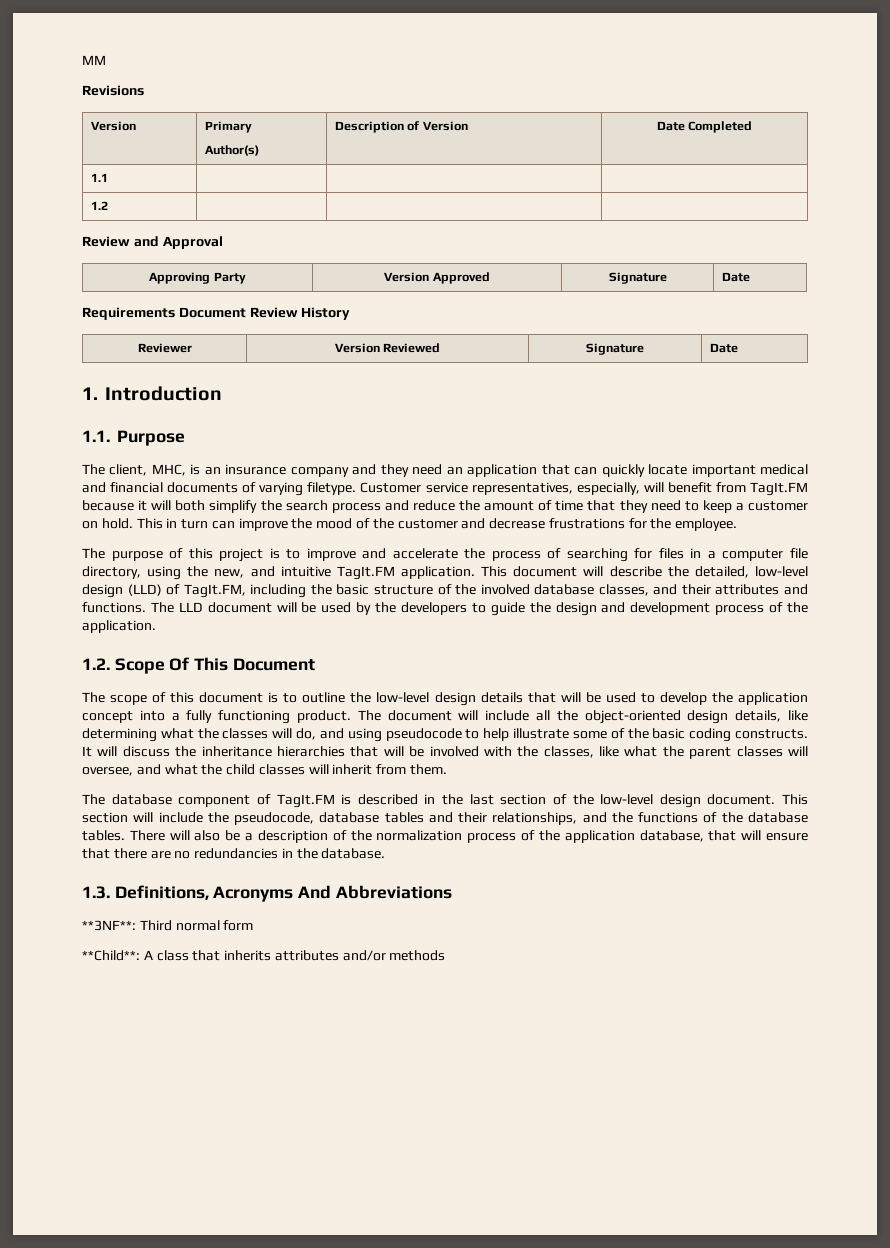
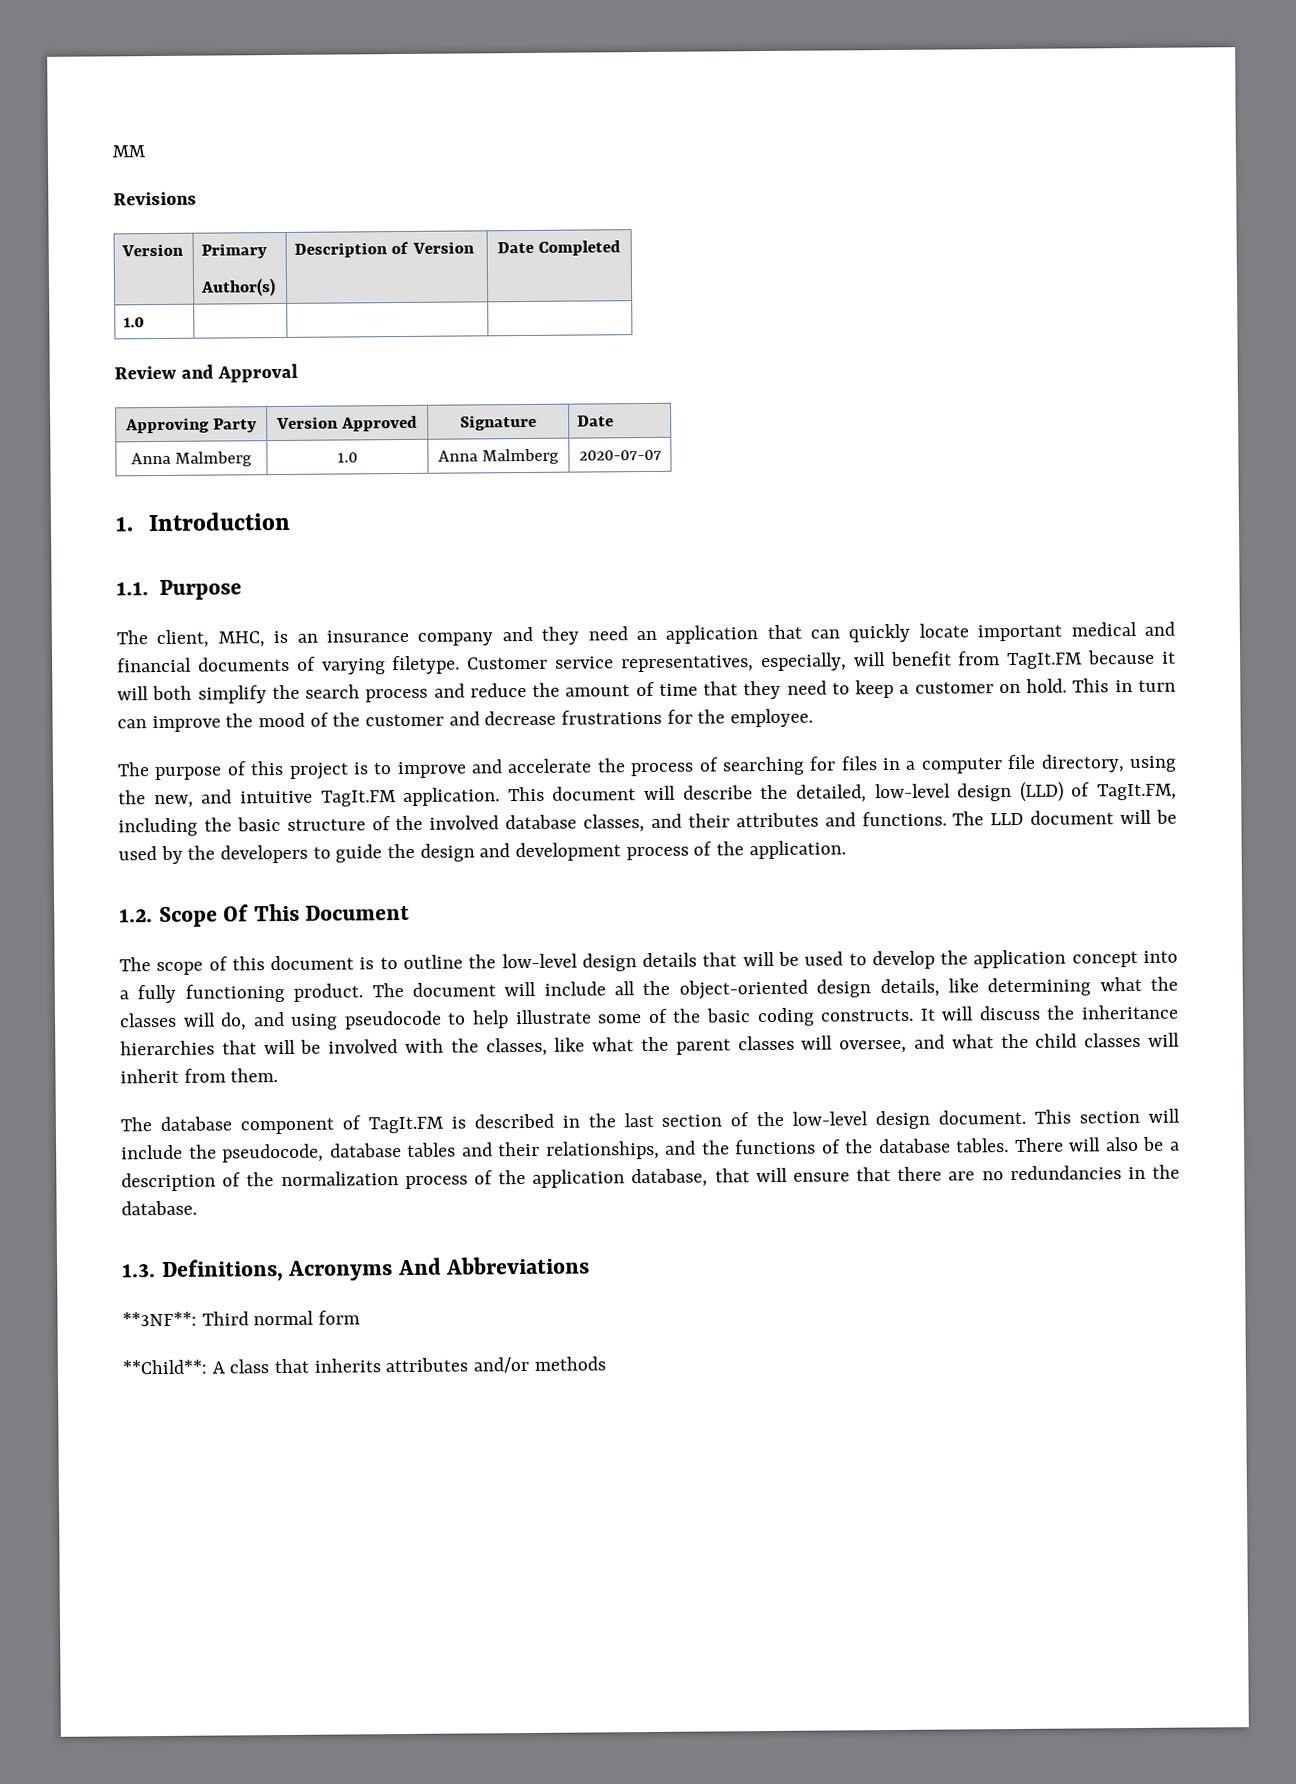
[91,173,109,182] [91,201,109,210] 1.1 | | | // 1.2 -> [123,317,146,328] 1.0
[82,307,351,320] [137,343,192,353] [334,343,441,353] [586,343,644,355] [710,343,739,353] // Requirements Document Review History // Reviewer | Version Reviewed | Signature | Date -> [130,451,253,467] [337,452,358,463] [437,448,560,465] [578,449,662,461] // Anna Malmberg | 1.0 | Anna Malmberg | 2020-07-07

